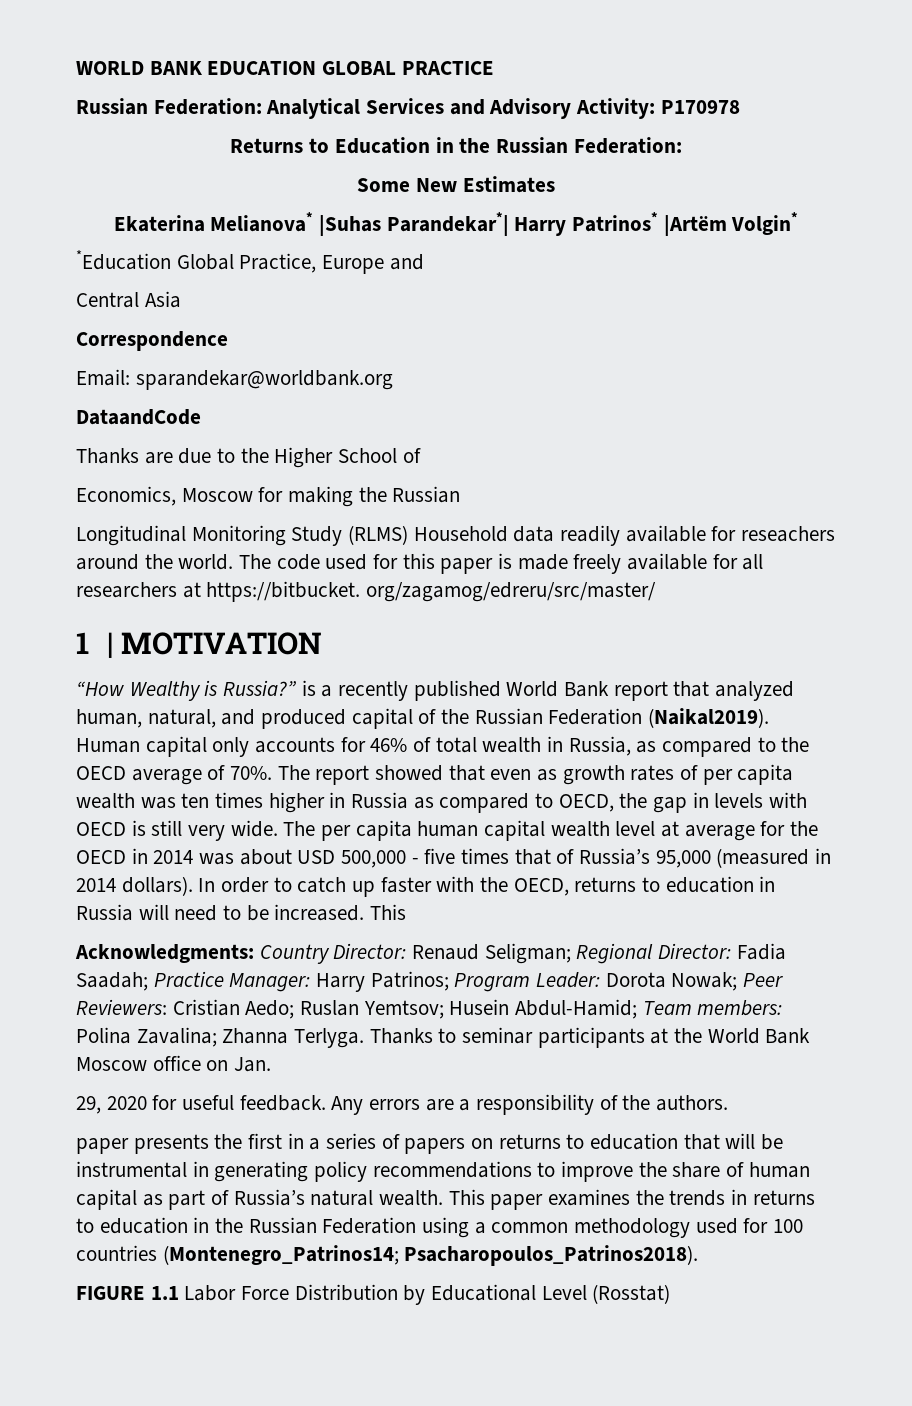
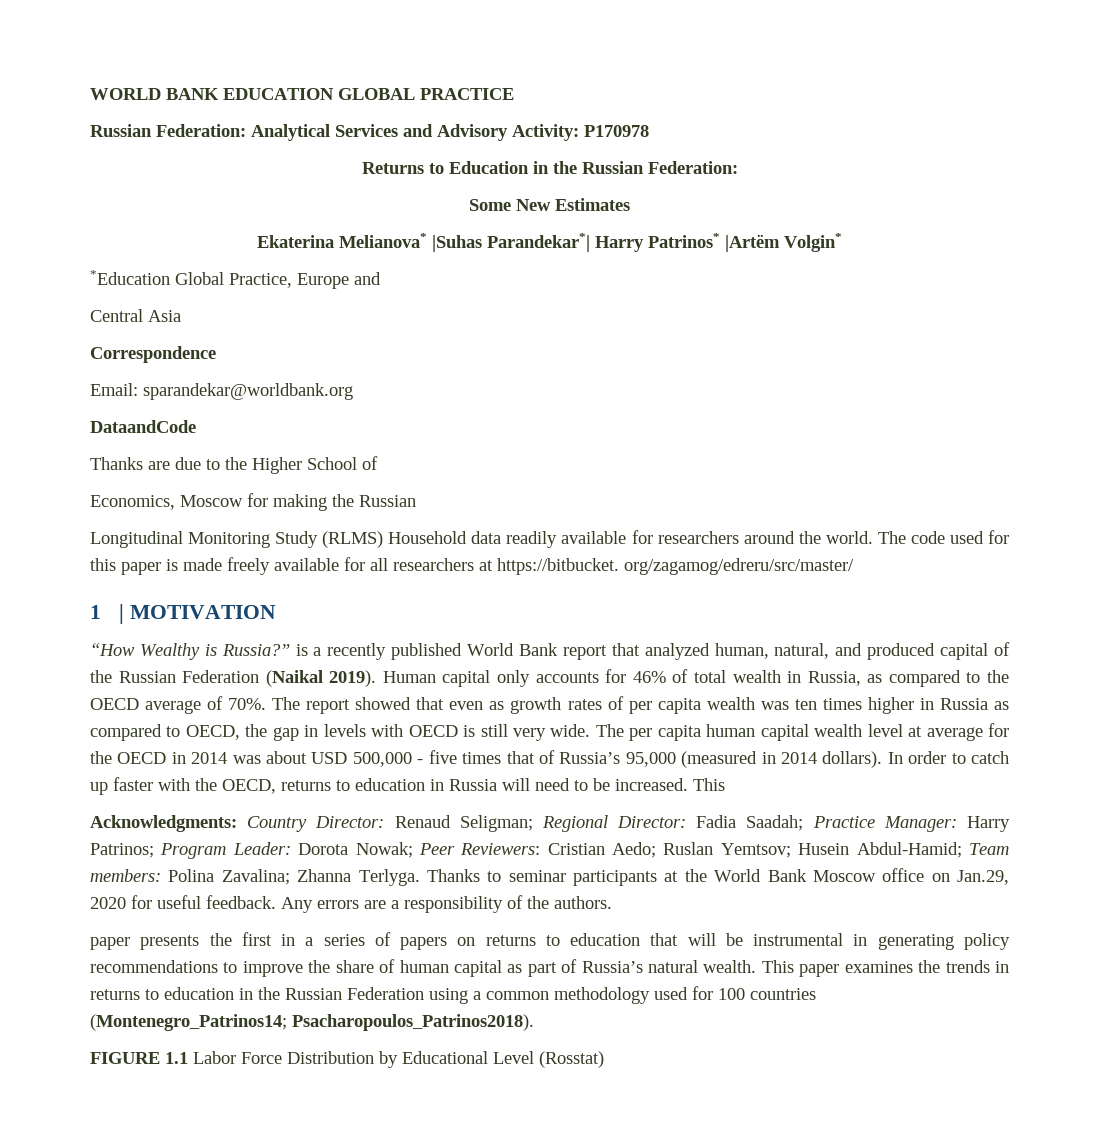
[741,526,836,542] reseachers -> [657,531,739,544] researchers
[648,708,770,728] (Naikal2019). -> [265,670,377,687] (Naikal 2019).
[234,1057,272,1072] [76,1096,101,1114] Jan. // 29, -> [957,870,1009,885] Jan.29,

